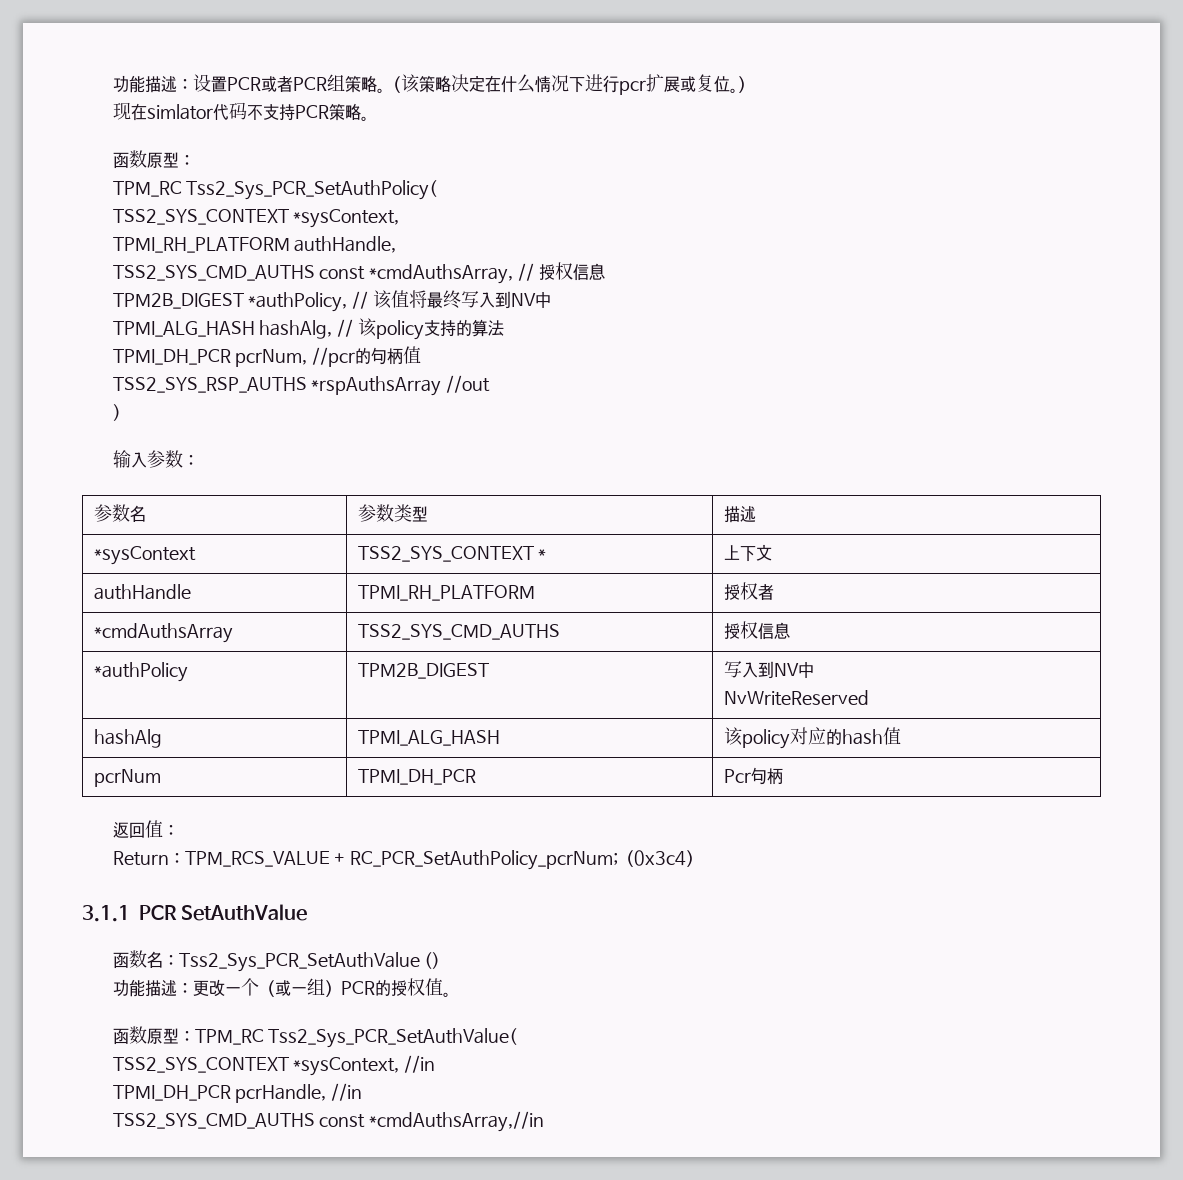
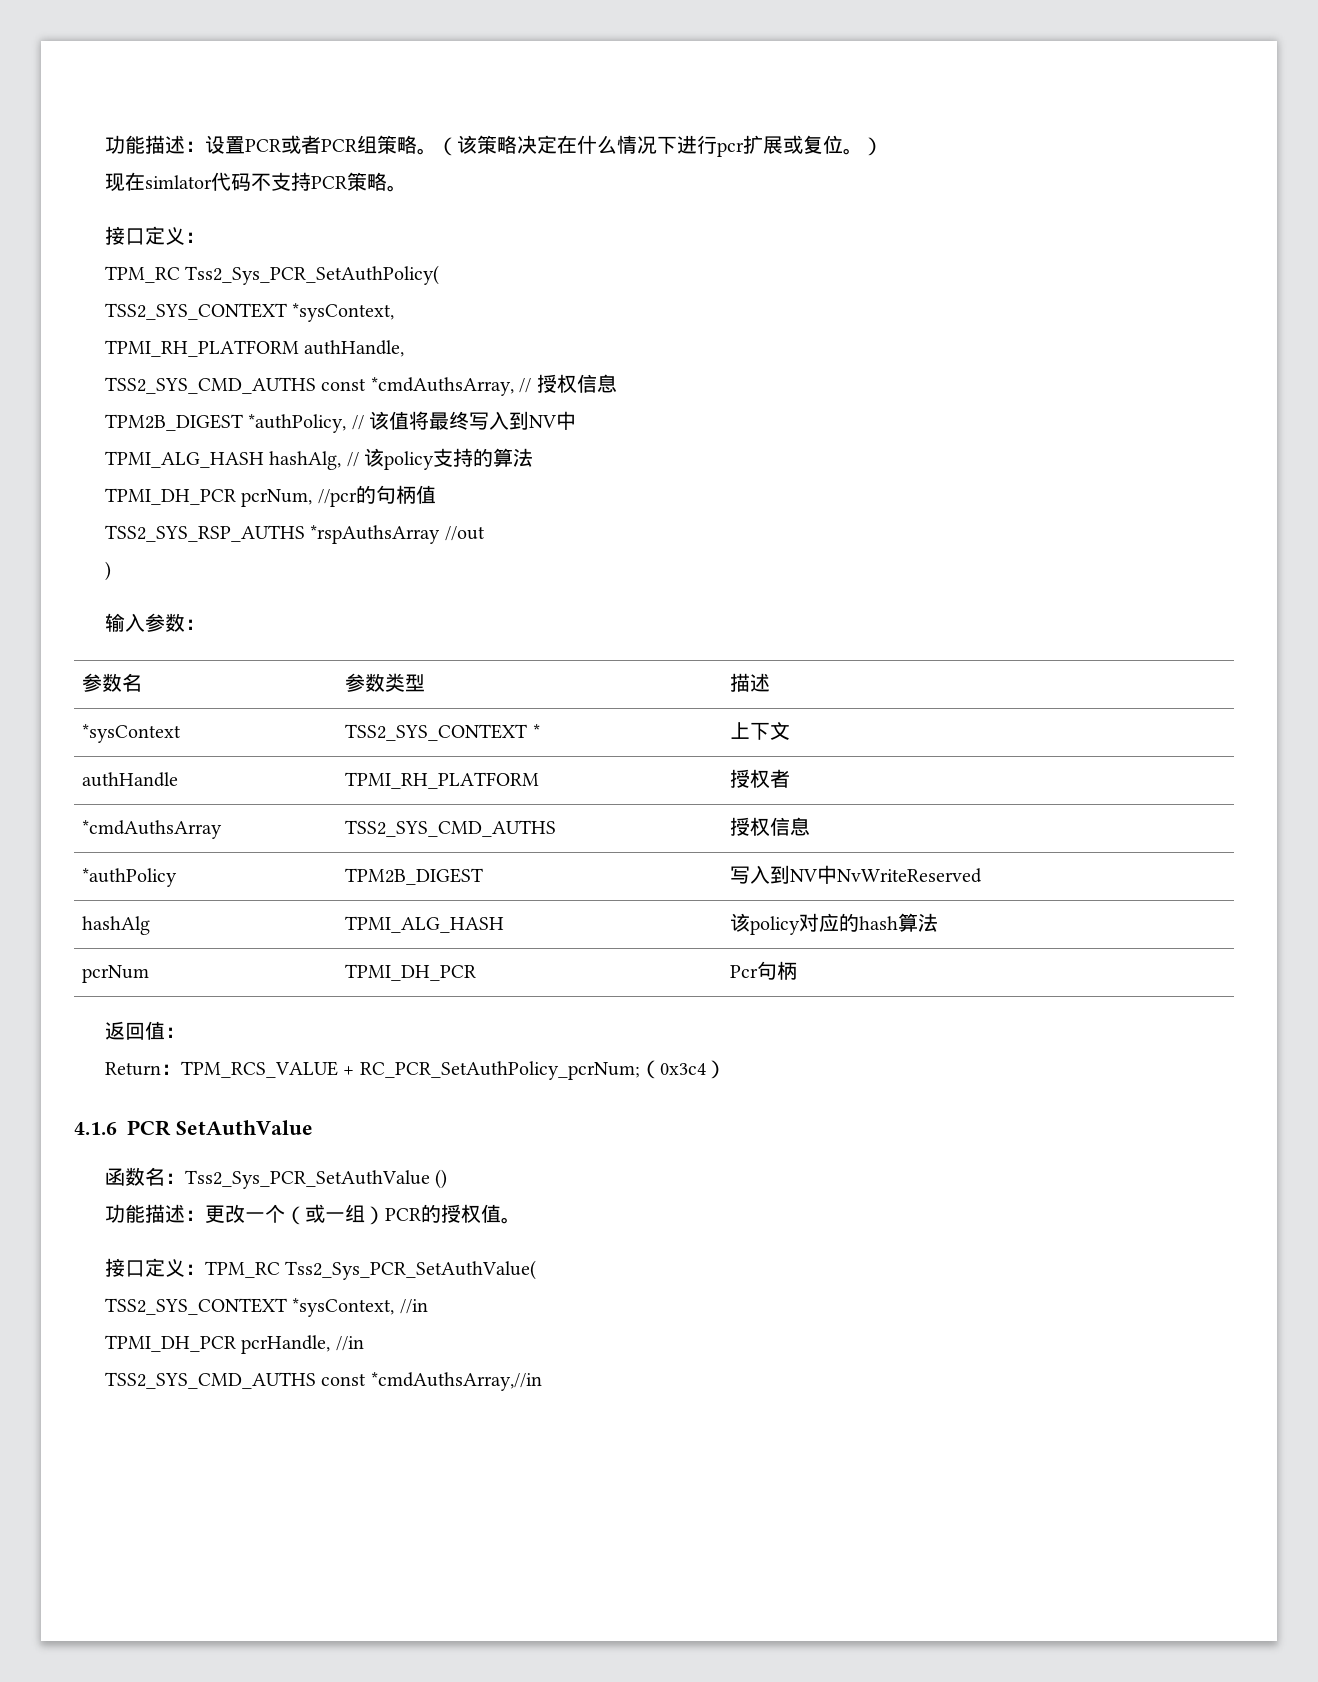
[112,150,179,169] 函数原型 -> [104,226,185,245] 接口定义
(814, 670) // -> (838, 874) none
[882,727,901,745] 值 -> [898,913,939,932] 算法
[82,905,130,922] 3.1.1 -> [74,1122,117,1135] 4.1.6
[112,1026,179,1045] 函数原型 -> [104,1258,185,1277] 接口定义

